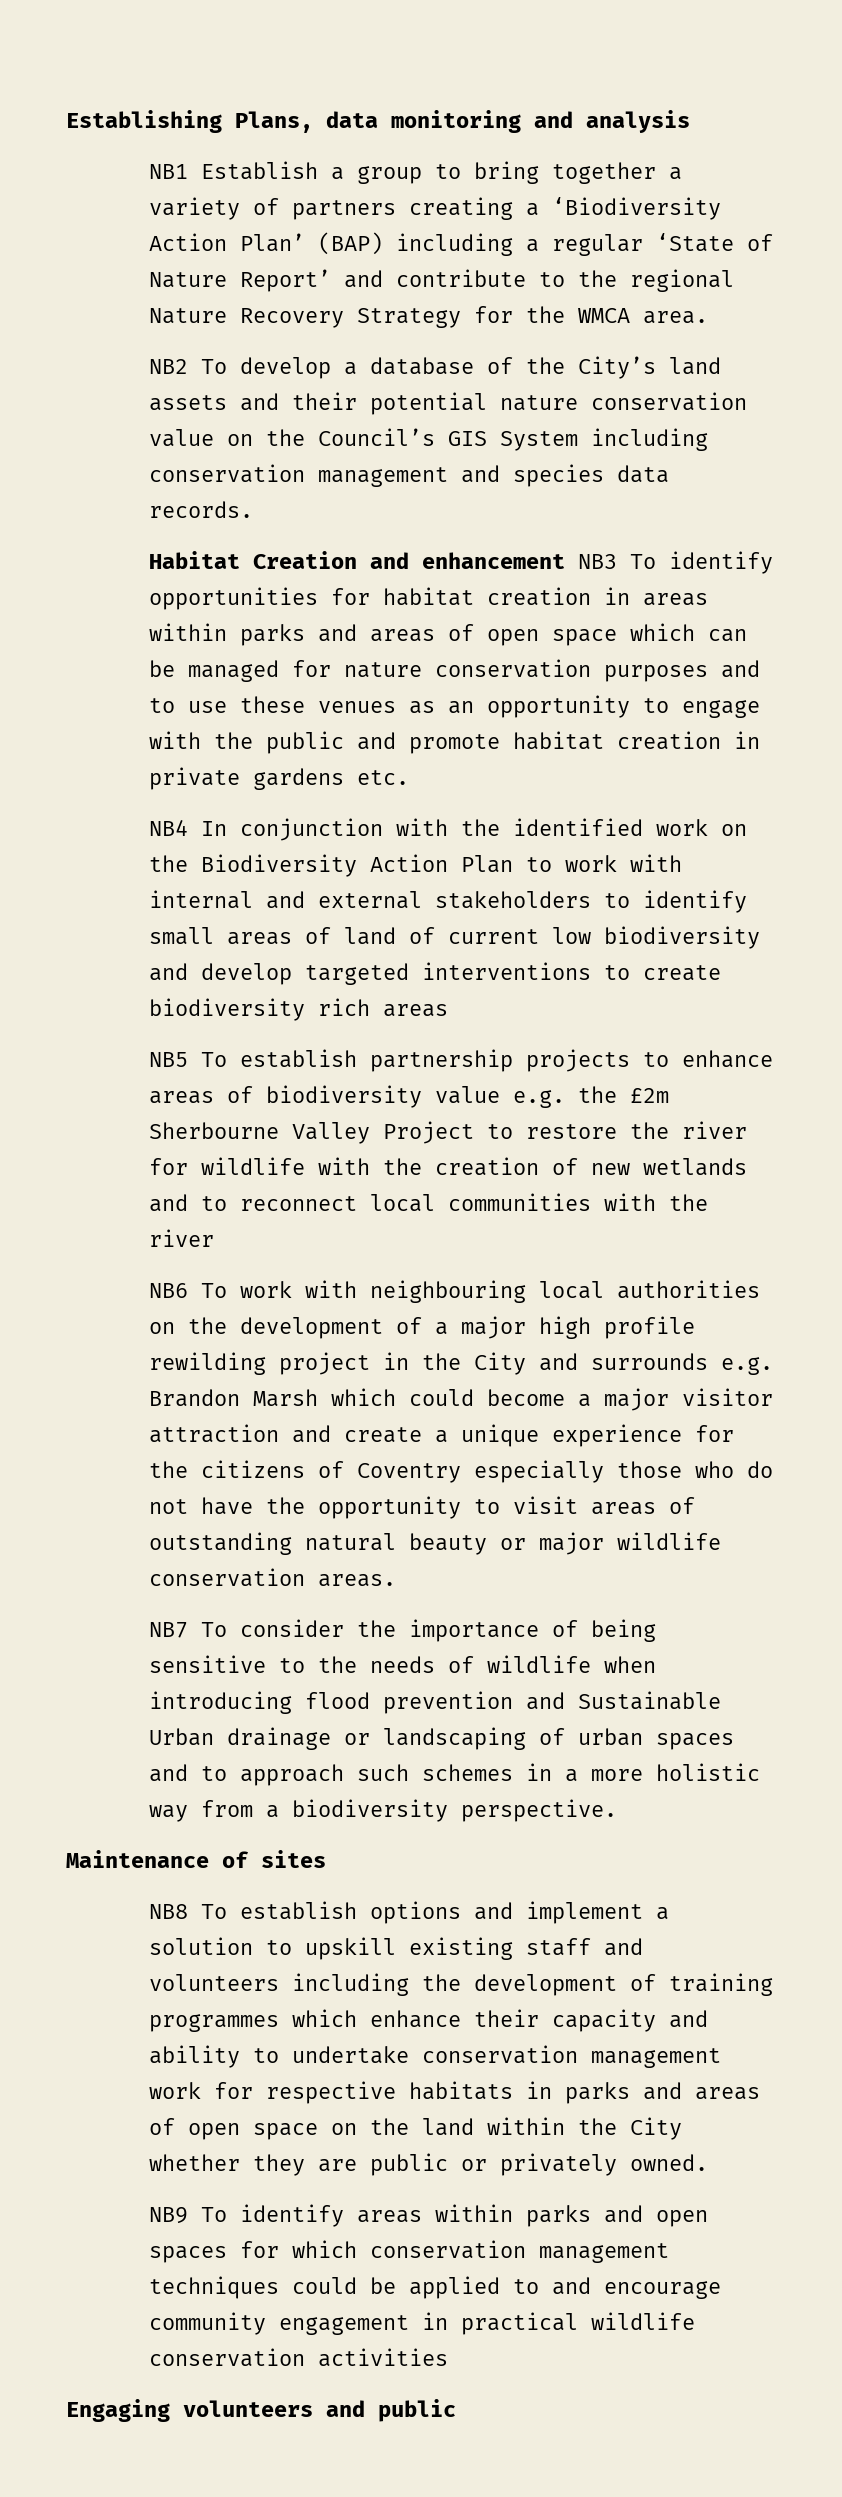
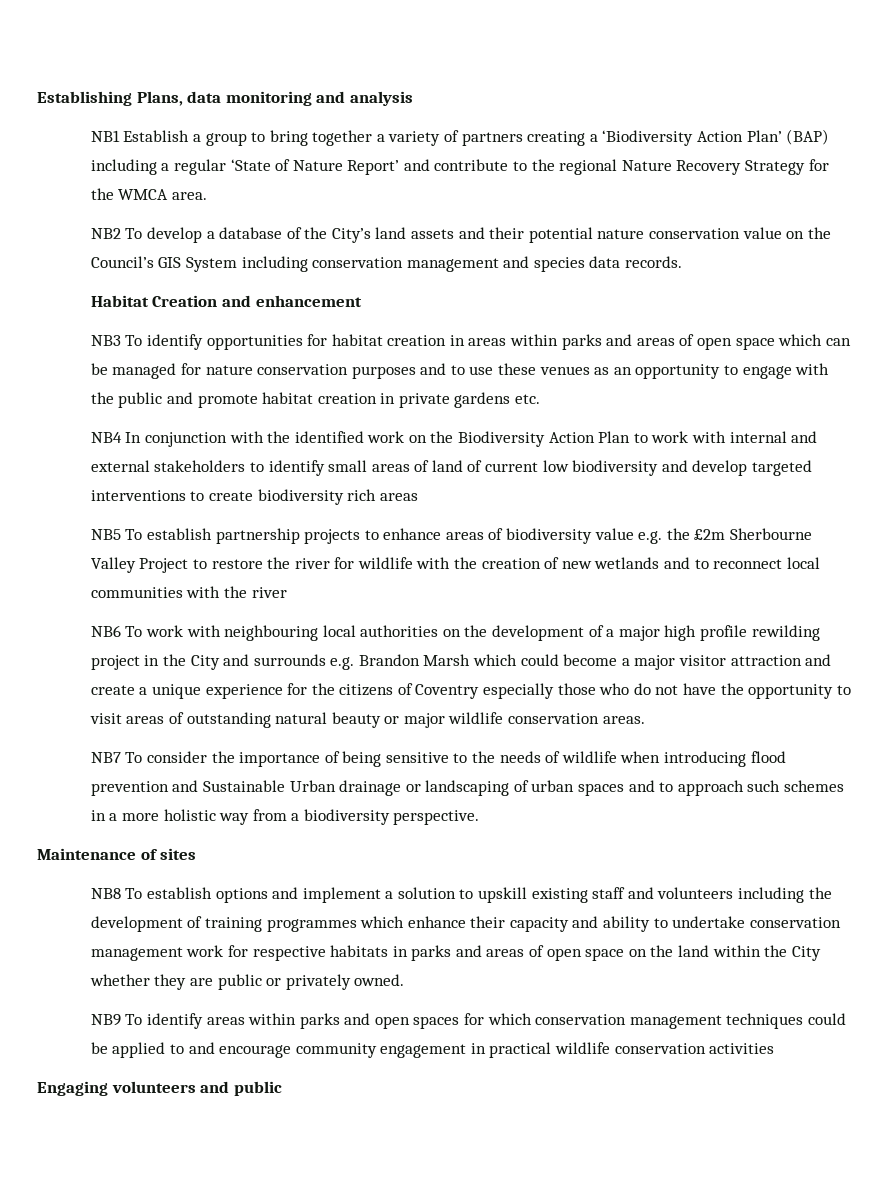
(565, 560) none -> (362, 301) //

